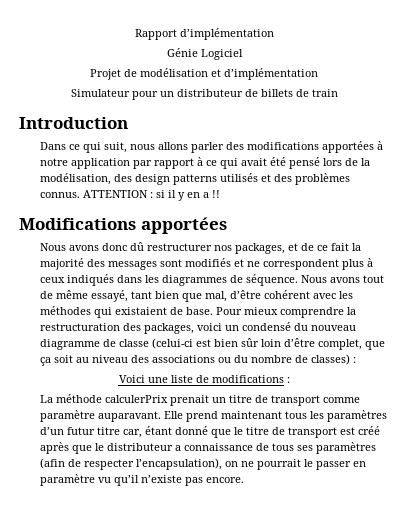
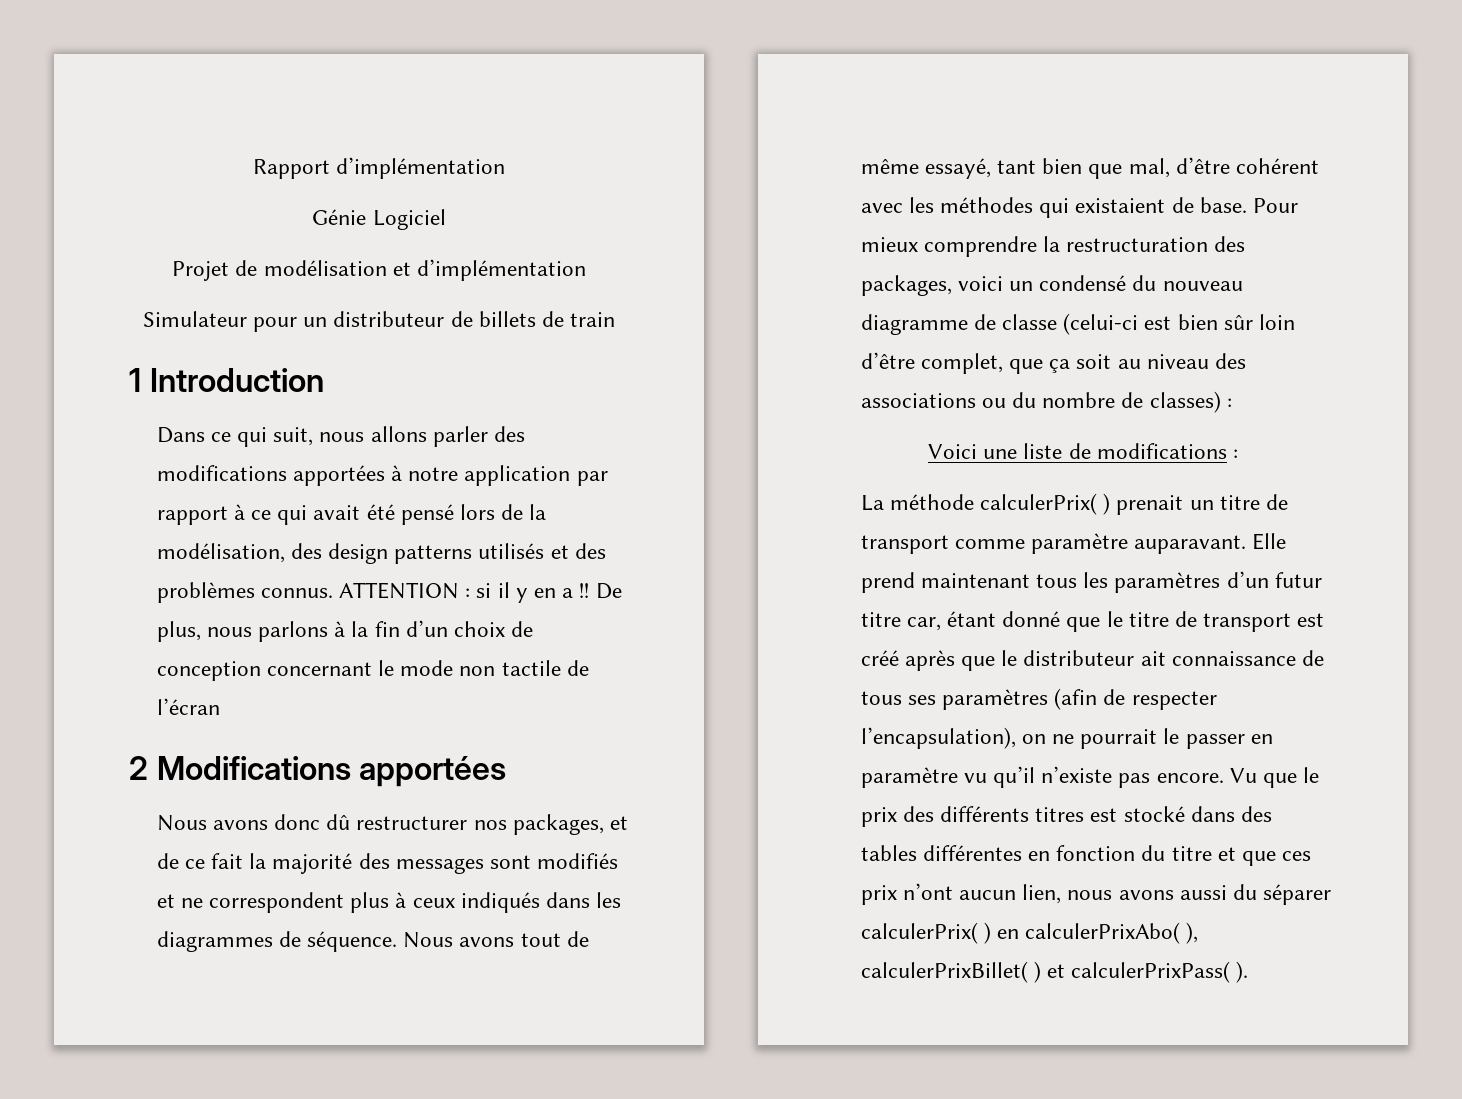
(338, 93) none -> [129,368,141,392] 1
(220, 194) // -> [595,583,622,599] [156,620,534,642] [156,660,589,681] [156,698,220,715] [129,756,148,780] De plus, nous parlons à la fin d’un choix de conception concernant le mode non tactile de l’écran // 2
[104,395,168,403] calculerPrix -> [979,493,1111,515] calculerPrix( )
[174,445,181,451] a -> [1140,651,1166,666] ait
(244, 480) none -> [1229,767,1320,788] [860,806,1273,827] [860,845,1312,866] [860,883,1332,905] [860,922,1199,944] [860,961,1249,983] Vu que le prix des différents titres est stocké dans des tables différentes en fonction du titre et que ces prix n’ont aucun lien, nous avons aussi du séparer calculerPrix( ) en calculerPrixAbo( ), calculerPrixBillet( ) et calculerPrixPass( ).

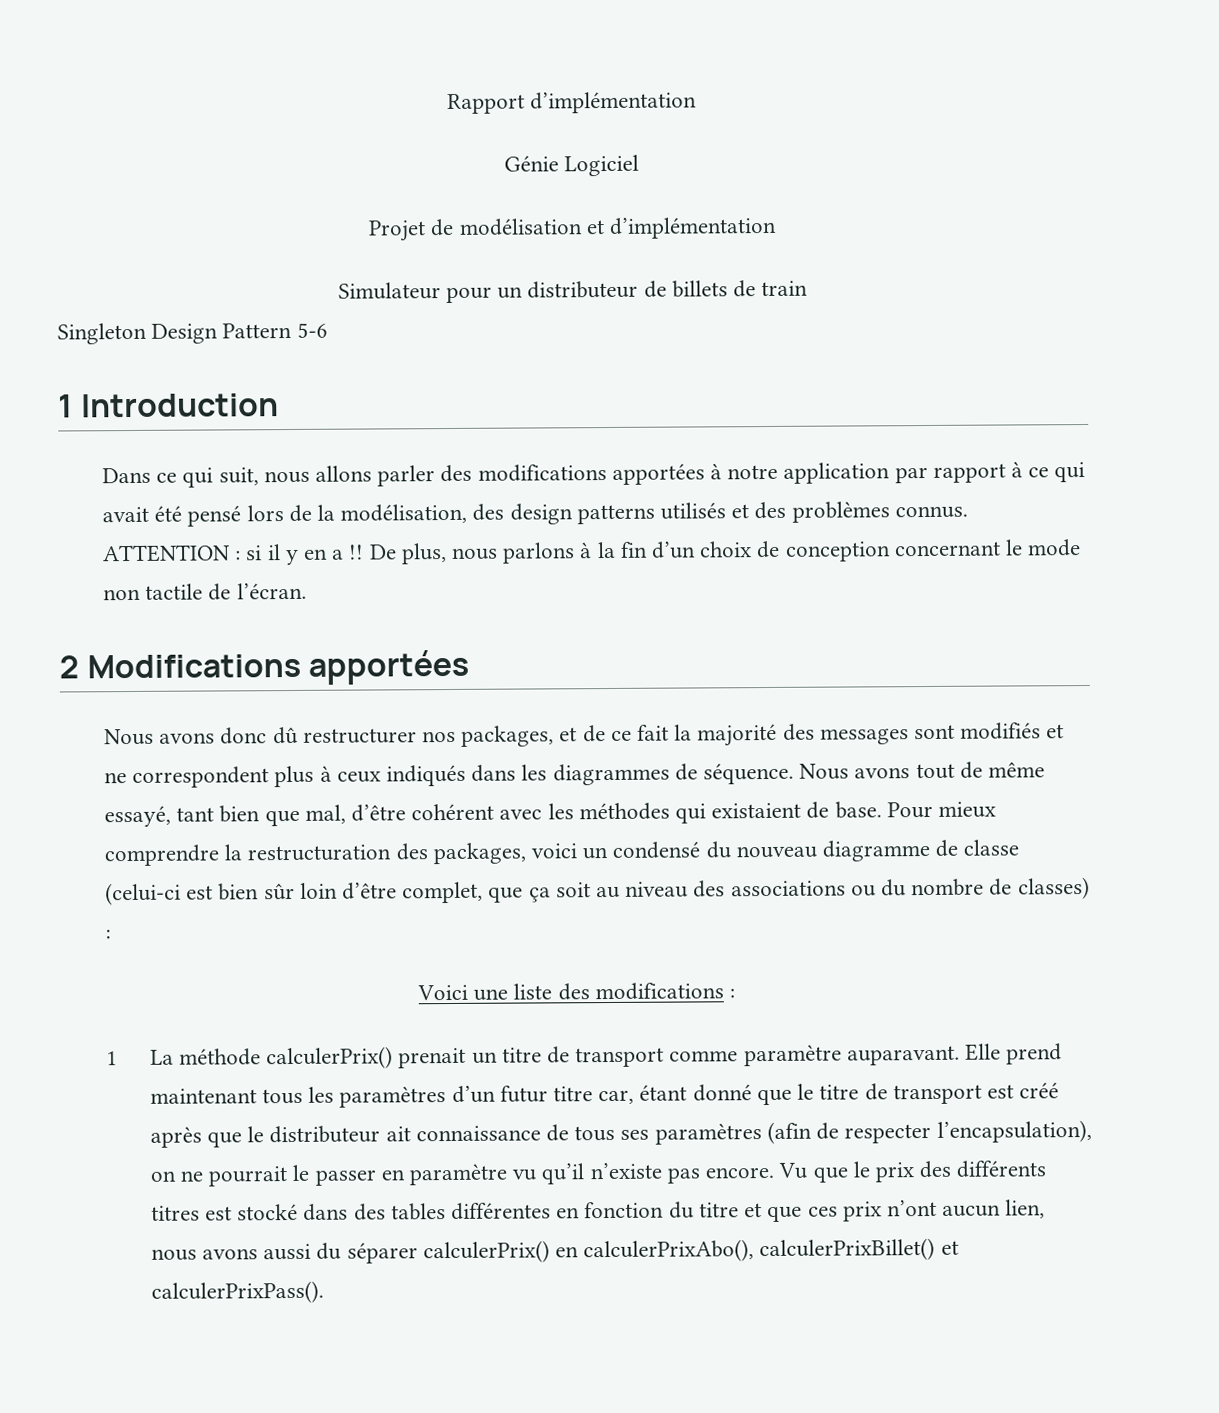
(616, 319) none -> [57,322,328,345] // Singleton Design Pattern 5-6
[156,698,220,715] l’écran -> [236,582,307,600] l’écran.
[1068,443,1091,459] de -> [557,983,590,1001] des
(1239, 454) none -> [105,1051,118,1066] 1
[979,493,1111,515] calculerPrix( ) -> [266,1046,394,1070] calculerPrix()
[860,922,1199,944] [860,961,1249,983] calculerPrix( ) en calculerPrixAbo( ), calculerPrixBillet( ) et calculerPrixPass( ). -> [422,1237,959,1264] [150,1280,324,1304] calculerPrix() en calculerPrixAbo(), calculerPrixBillet() et calculerPrixPass().

